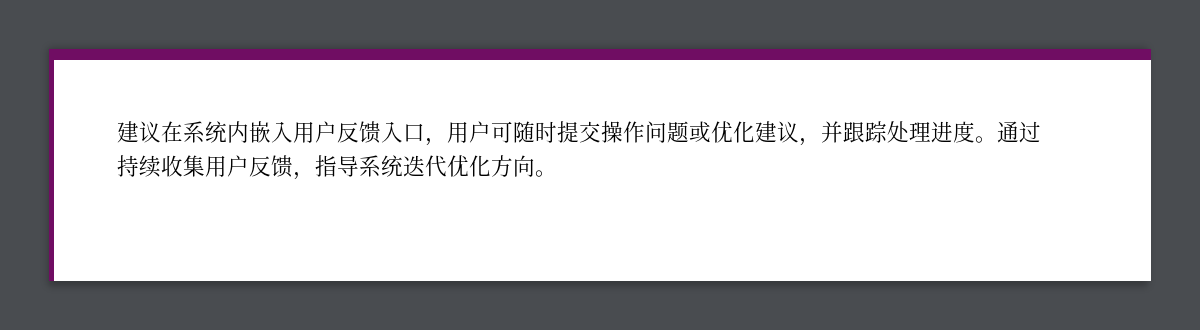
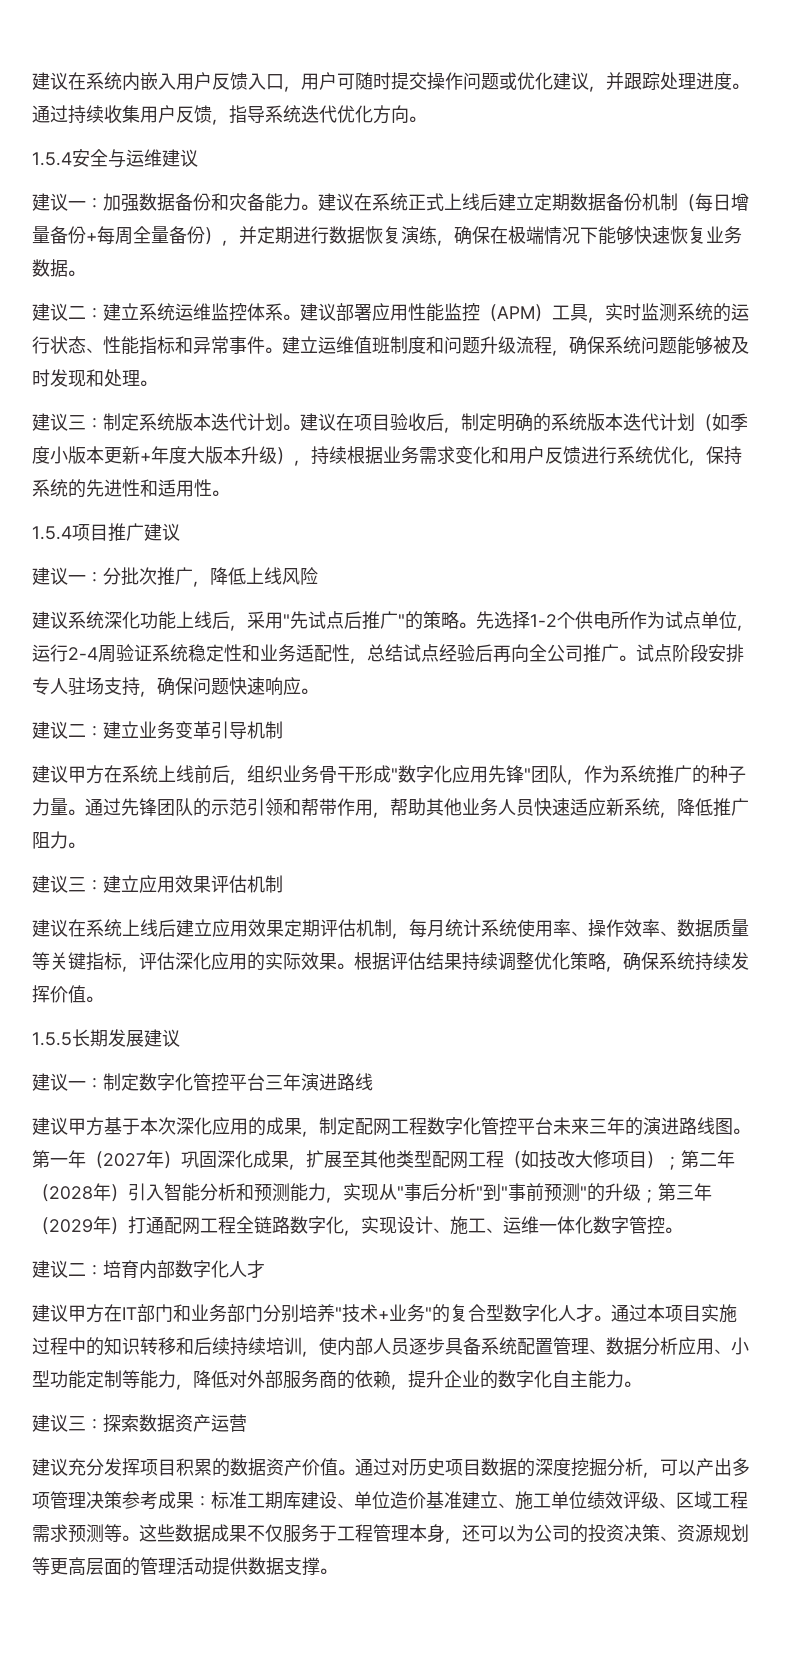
(557, 173) none -> [32,149,198,168] [32,193,749,212] [32,226,742,246] [32,259,85,277] [32,303,749,323] [32,336,749,356] [32,369,157,387] [32,413,748,433] [32,446,742,466] [32,479,229,498] [32,523,180,542] [32,567,318,587] [32,611,754,631] [32,644,744,664] [32,677,318,697] [32,721,283,739] [32,765,746,785] [32,798,749,818] [32,831,85,849] [32,875,283,893] [32,919,749,939] [32,952,749,972] [32,985,103,1003] [32,1029,180,1047] [32,1073,373,1092] [32,1117,750,1137] [32,1150,735,1170] [32,1183,712,1203] [32,1216,682,1236] [32,1260,265,1279] [32,1304,737,1323] [32,1337,749,1357] [32,1370,641,1390] [32,1414,247,1433] [32,1458,750,1478] [32,1491,748,1510] [32,1524,749,1544] [32,1557,337,1576] // 1.5.4安全与运维建议 // 建议一：加强数据备份和灾备能力。建议在系统正式上线后建立定期数据备份机制（每日增量备份+每周全量备份），并定期进行数据恢复演练，确保在极端情况下能够快速恢复业务数据。 // 建议二：建立系统运维监控体系。建议部署应用性能监控（APM）工具，实时监测系统的运行状态、性能指标和异常事件。建立运维值班制度和问题升级流程，确保系统问题能够被及时发现和处理。 // 建议三：制定系统版本迭代计划。建议在项目验收后，制定明确的系统版本迭代计划（如季度小版本更新+年度大版本升级），持续根据业务需求变化和用户反馈进行系统优化，保持系统的先进性和适用性。 // 1.5.4项目推广建议 // 建议一：分批次推广，降低上线风险 // 建议系统深化功能上线后，采用"先试点后推广"的策略。先选择1-2个供电所作为试点单位，运行2-4周验证系统稳定性和业务适配性，总结试点经验后再向全公司推广。试点阶段安排专人驻场支持，确保问题快速响应。 // 建议二：建立业务变革引导机制 // 建议甲方在系统上线前后，组织业务骨干形成"数字化应用先锋"团队，作为系统推广的种子力量。通过先锋团队的示范引领和帮带作用，帮助其他业务人员快速适应新系统，降低推广阻力。 // 建议三：建立应用效果评估机制 // 建议在系统上线后建立应用效果定期评估机制，每月统计系统使用率、操作效率、数据质量等关键指标，评估深化应用的实际效果。根据评估结果持续调整优化策略，确保系统持续发挥价值。 // 1.5.5长期发展建议 // 建议一：制定数字化管控平台三年演进路线 // 建议甲方基于本次深化应用的成果，制定配网工程数字化管控平台未来三年的演进路线图。第一年（2027年）巩固深化成果，扩展至其他类型配网工程（如技改大修项目）；第二年（2028年）引入智能分析和预测能力，实现从"事后分析"到"事前预测"的升级；第三年（2029年）打通配网工程全链路数字化，实现设计、施工、运维一体化数字管控。 // 建议二：培育内部数字化人才 // 建议甲方在IT部门和业务部门分别培养"技术+业务"的复合型数字化人才。通过本项目实施过程中的知识转移和后续持续培训，使内部人员逐步具备系统配置管理、数据分析应用、小型功能定制等能力，降低对外部服务商的依赖，提升企业的数字化自主能力。 // 建议三：探索数据资产运营 // 建议充分发挥项目积累的数据资产价值。通过对历史项目数据的深度挖掘分析，可以产出多项管理决策参考成果：标准工期库建设、单位造价基准建立、施工单位绩效评级、区域工程需求预测等。这些数据成果不仅服务于工程管理本身，还可以为公司的投资决策、资源规划等更高层面的管理活动提供数据支撑。

